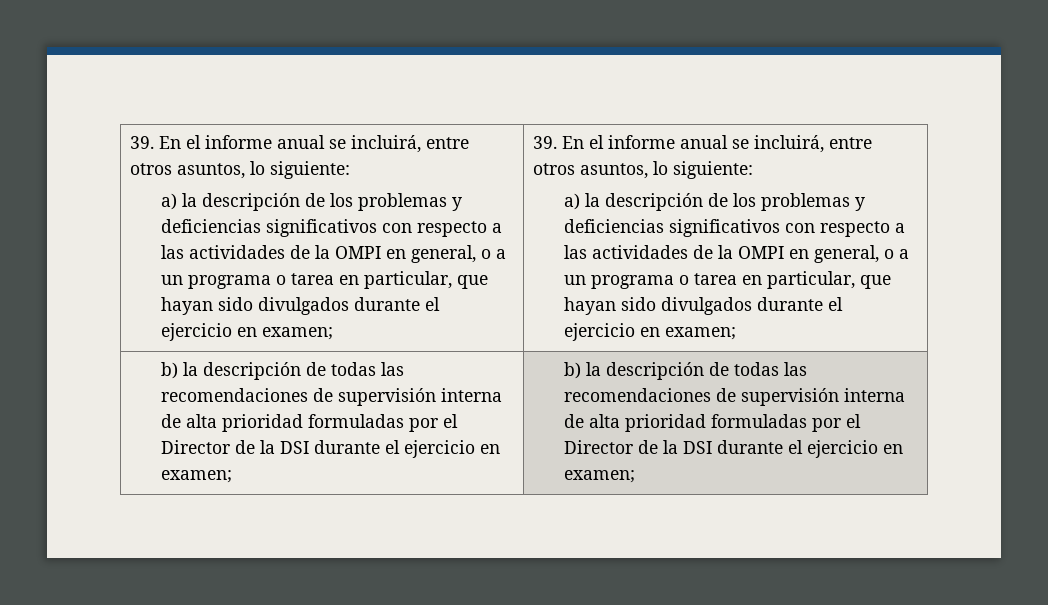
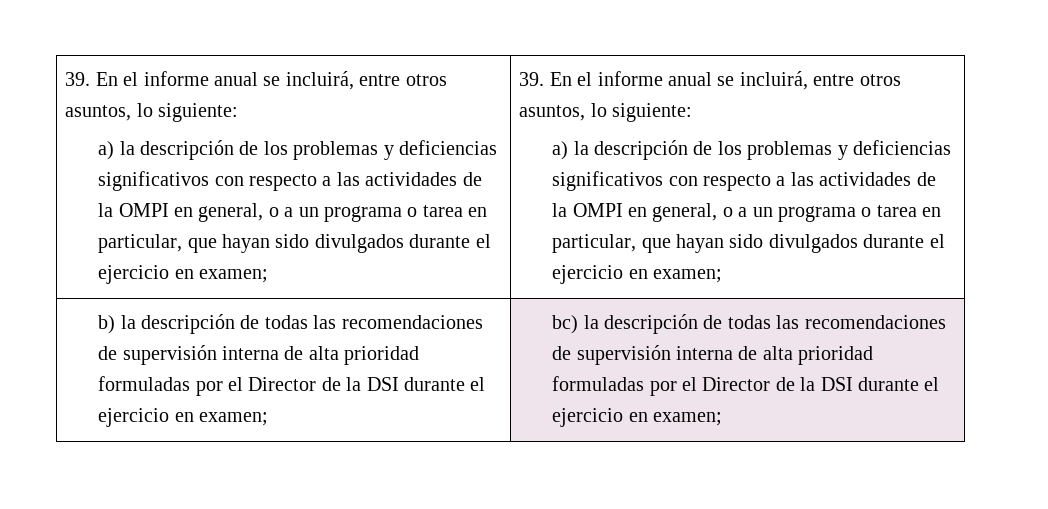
[564,362,582,379] b) -> [552,315,579,334] bc)

